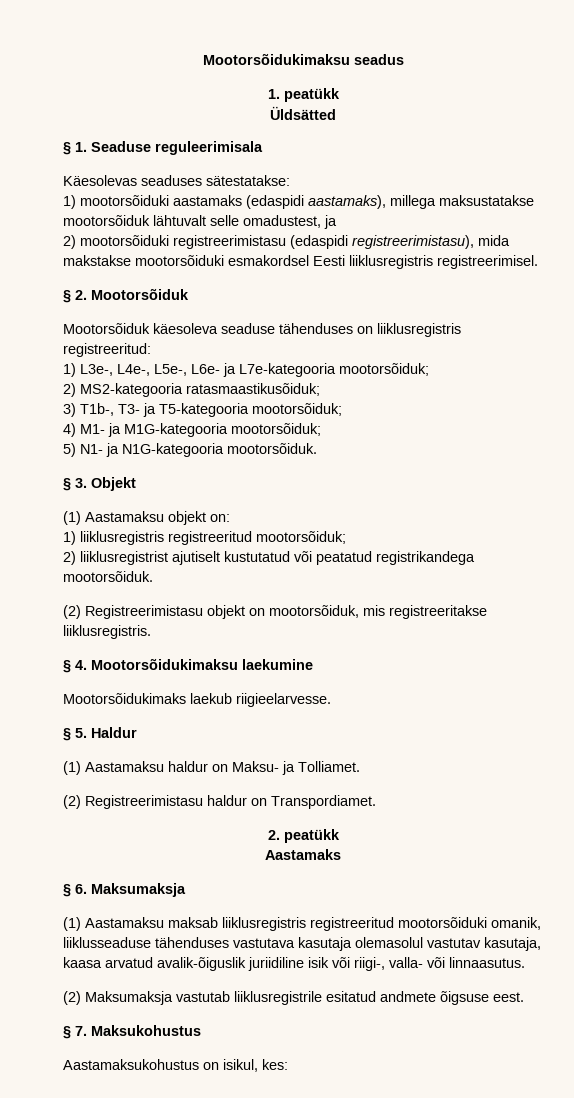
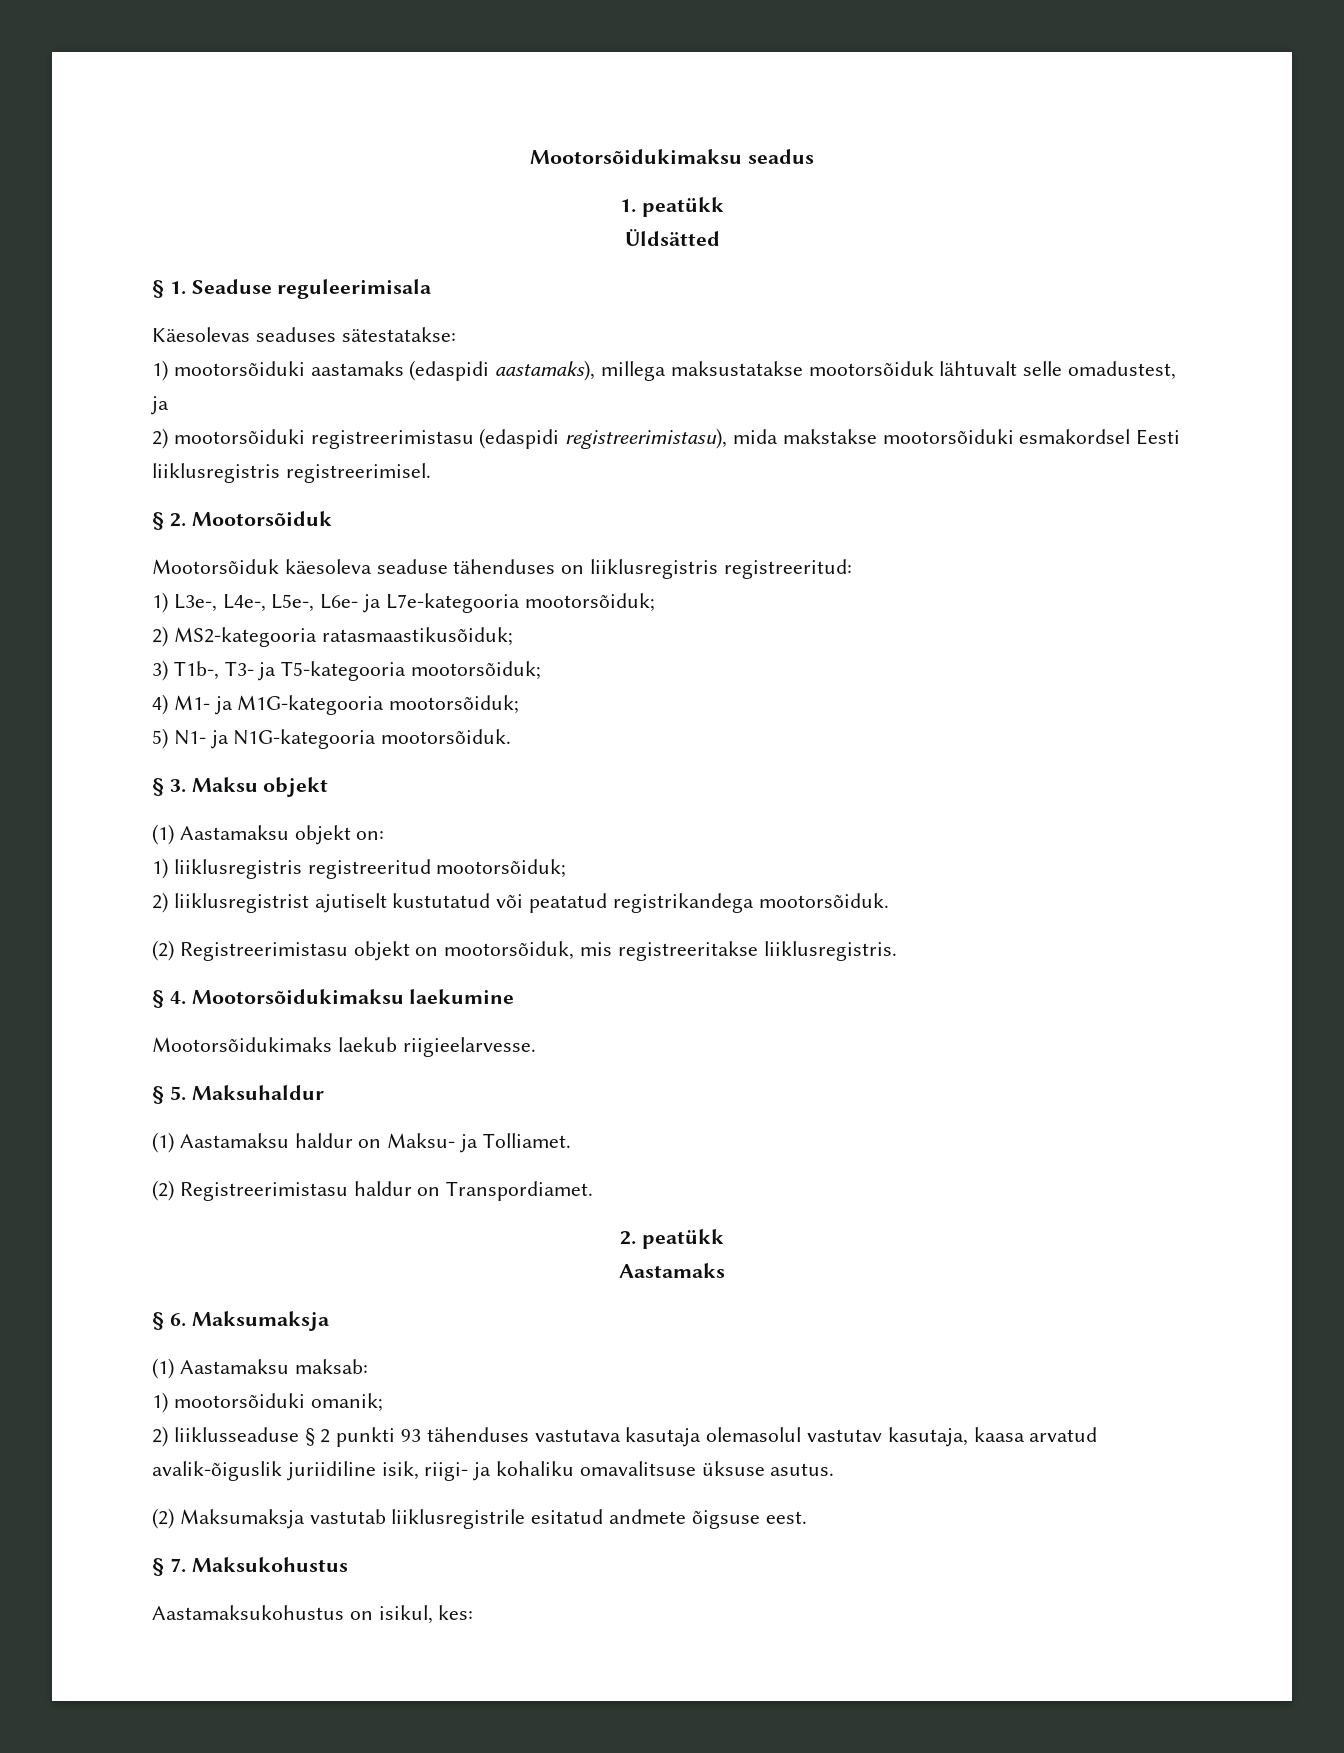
[91,477,136,491] Objekt -> [191,777,329,797] Maksu objekt
[91,727,137,738] Haldur -> [191,1085,324,1100] Maksuhaldur
[168,917,541,931] [63,937,151,948] maksab liiklusregistris registreeritud mootorsõiduki omanik, liiklusseaduse -> [294,1359,368,1374] [152,1392,383,1413] [152,1426,422,1447] maksab: // 1) mootorsõiduki omanik; // 2) liiklusseaduse § 2 punkti 93
[308,957,525,971] isik või riigi-, valla- või linnaasutus. -> [381,1461,835,1481] isik, riigi- ja kohaliku omavalitsuse üksuse asutus.

